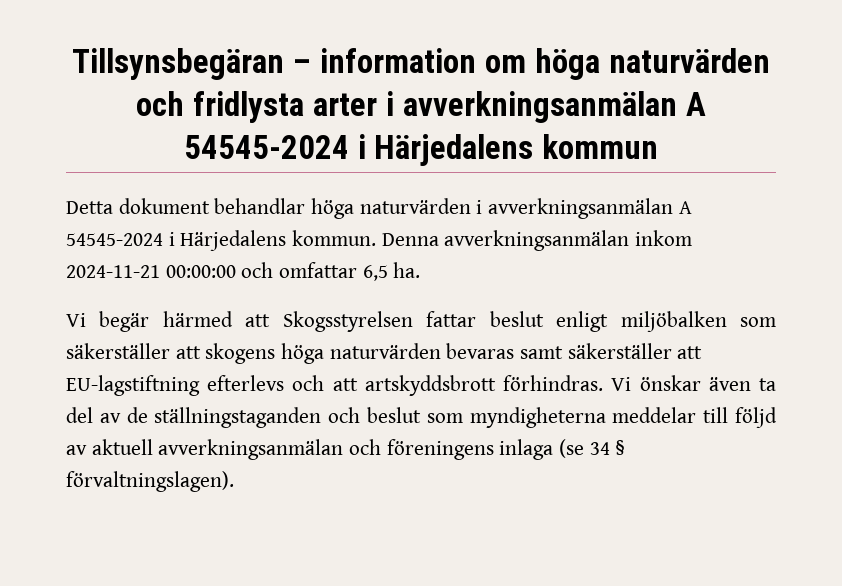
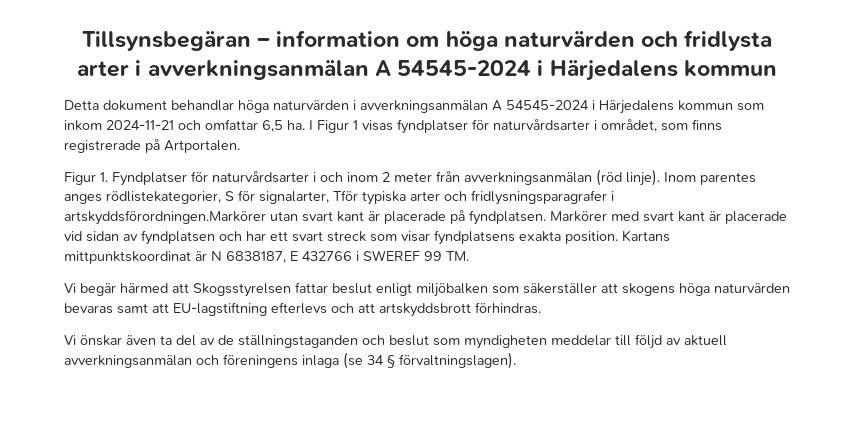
[292,230,630,251] kommun. Denna avverkningsanmälan -> [678,100,764,111] kommun som
[165,265,236,278] 00:00:00 -> (174, 125) none
(421, 270) none -> [309,119,722,134] [64,139,240,153] [64,169,756,186] [64,190,614,205] [64,210,787,225] [64,230,670,245] [64,250,469,264] I Figur 1 visas fyndplatser för naturvårdsarter i området, som finns registrerade på Artportalen. // Figur 1. Fyndplatser för naturvårdsarter i och inom 2 meter från avverkningsanmälan (röd linje). Inom parentes anges rödlistekategorier, S för signalarter, Tför typiska arter och fridlysningsparagrafer i artskyddsförordningen.Markörer utan svart kant är placerade på fyndplatsen. Markörer med svart kant är placerade vid sidan av fyndplatsen och har ett svart streck som visar fyndplatsens exakta position. Kartans mittpunktskoordinat är N 6838187, E 432766 i SWEREF 99 TM.
[567,343,672,359] säkerställer -> (148, 308) none
(604, 383) none -> (541, 308) //
[469,407,606,428] myndigheterna -> [464,335,547,349] myndigheten

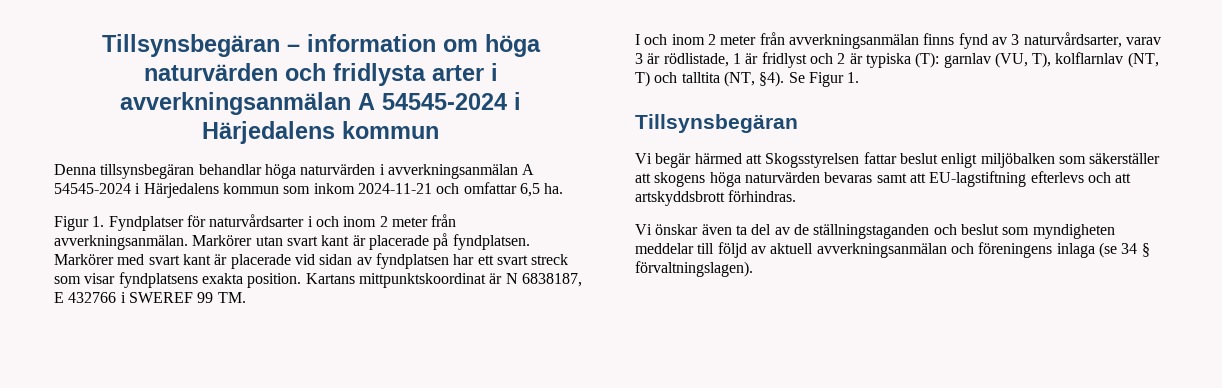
[64,100,167,111] Detta dokument -> [54,164,195,179] Denna tillsynsbegäran
[309,119,722,134] [64,139,240,153] I Figur 1 visas fyndplatser för naturvårdsarter i området, som finns registrerade på Artportalen. -> (564, 188) none
[464,169,756,186] [64,190,614,205] [64,210,266,225] avverkningsanmälan (röd linje). Inom parentes anges rödlistekategorier, S för signalarter, Tför typiska arter och fridlysningsparagrafer i artskyddsförordningen.Markörer -> [54,235,253,250] avverkningsanmälan. Markörer
[219,231,242,241] och -> (449, 261) none
(469, 256) none -> [635,32,1161,49] [635,52,1159,68] [635,71,860,87] [635,114,798,133] // I och inom 2 meter från avverkningsanmälan finns fynd av 3 naturvårdsarter, varav 3 är rödlistade, 1 är fridlyst och 2 är typiska (T): garnlav (VU, T), kolflarnlav (NT, T) och talltita (NT, §4). Se Figur 1. // Tillsynsbegäran

